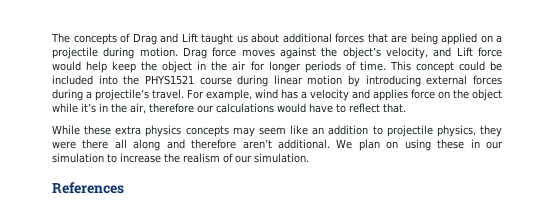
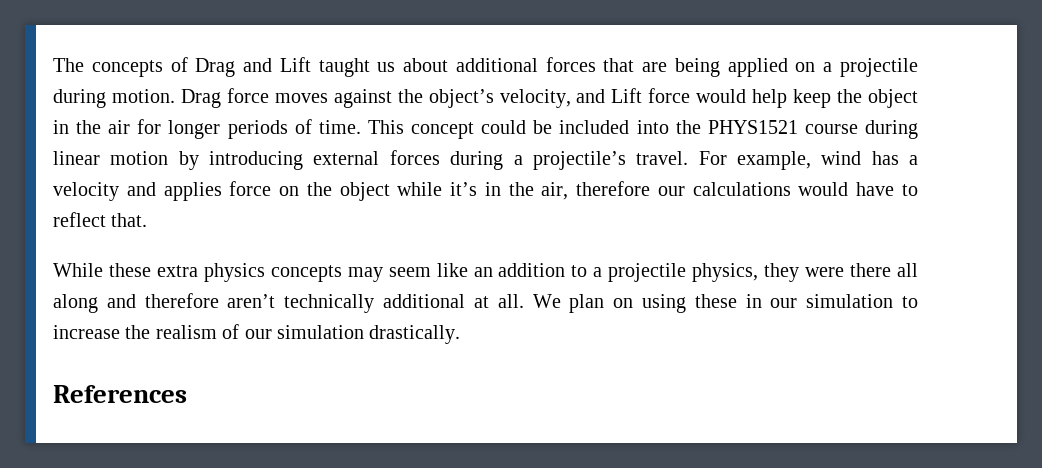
(383, 130) none -> [593,267,603,277] a
[278,139,330,149] additional. -> [284,294,524,313] technically additional at all.
[254,153,309,163] simulation. -> [277,325,461,344] simulation drastically.

